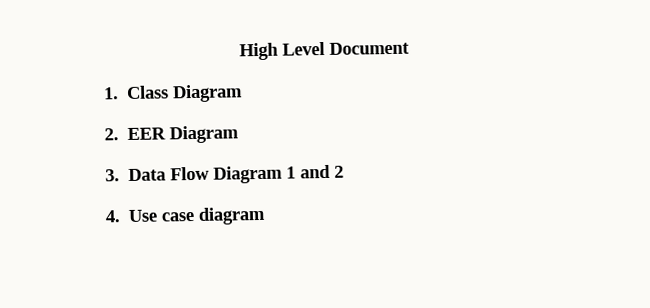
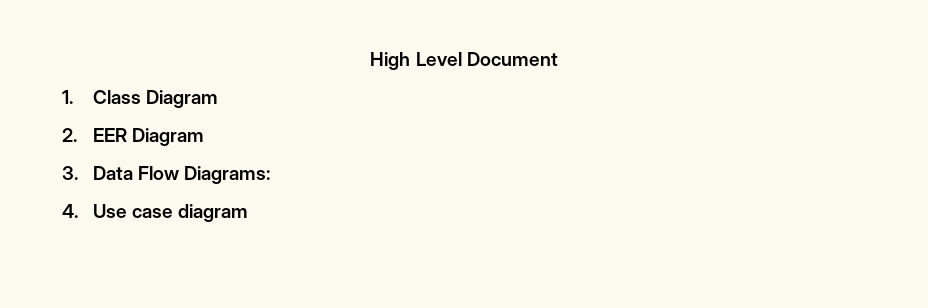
[213,164,345,184] Diagram 1 and 2 -> [184,166,271,184] Diagrams:

